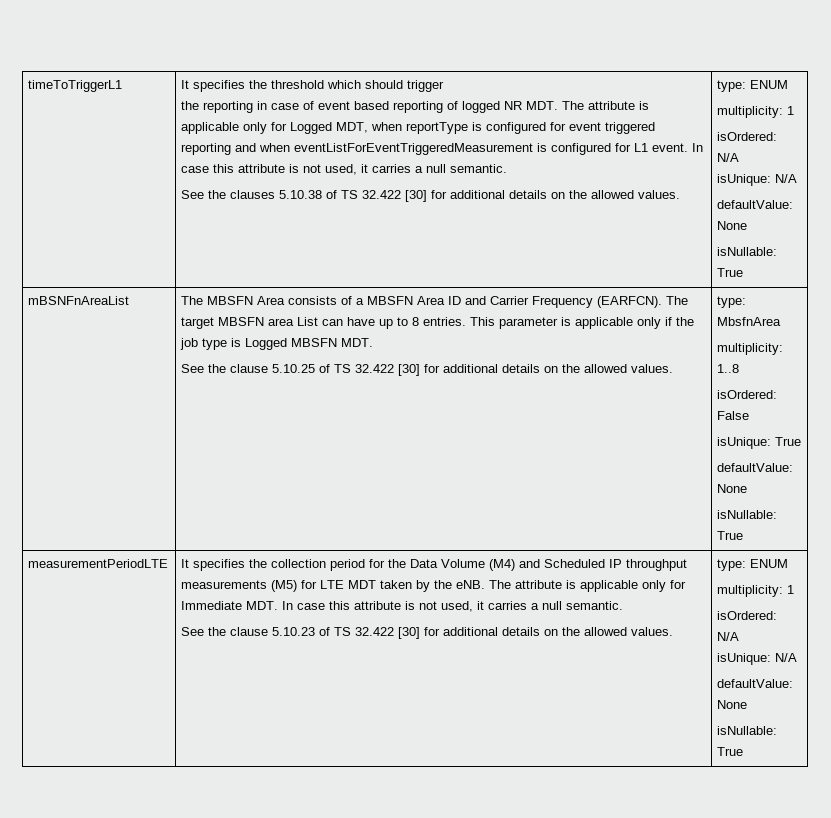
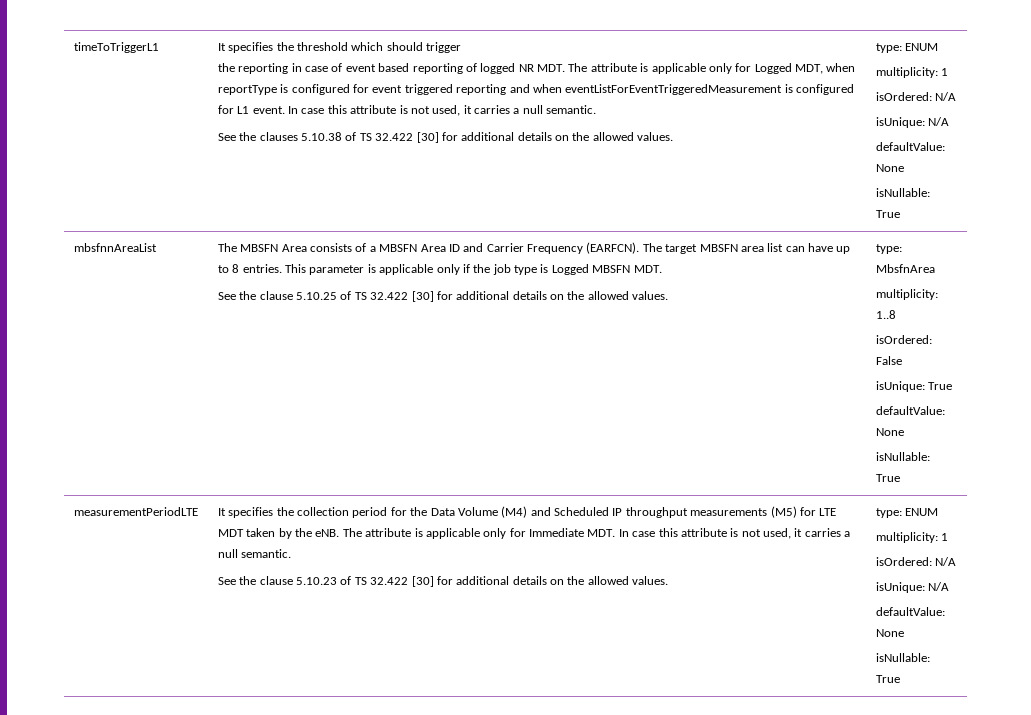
[28,296,130,305] mBSNFnAreaList -> [73,243,157,252] mbsfnnAreaList
[297,317,319,326] List -> [767,243,784,252] list

